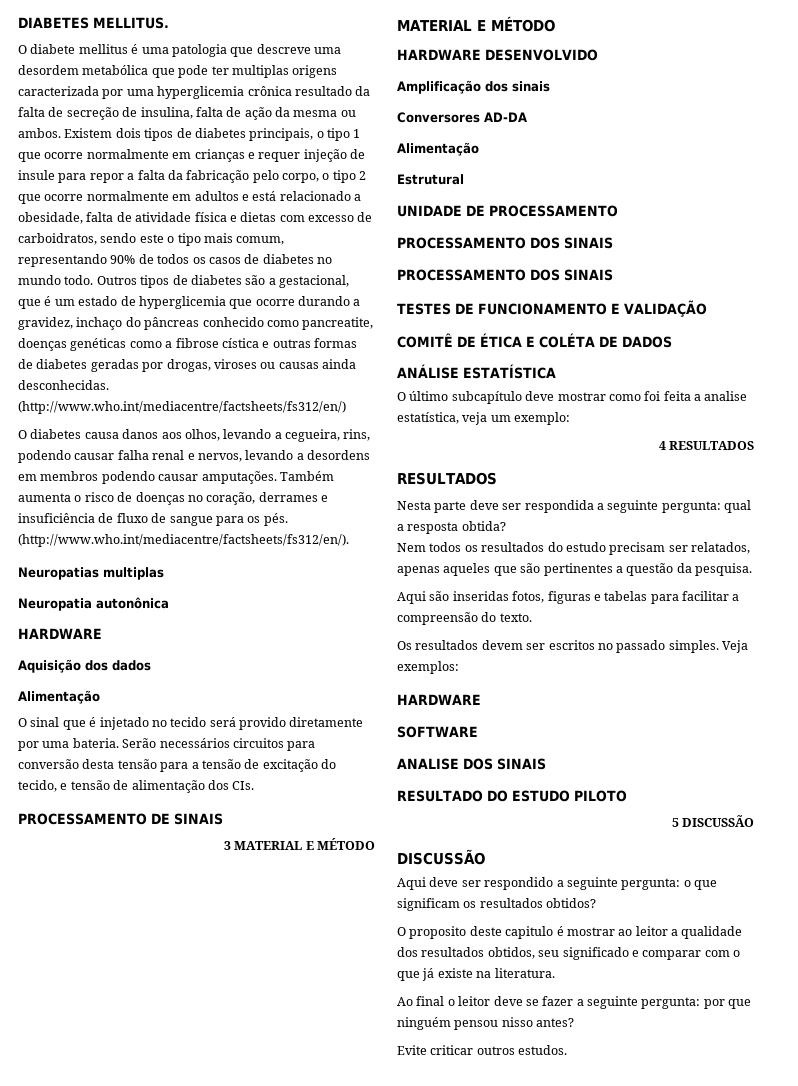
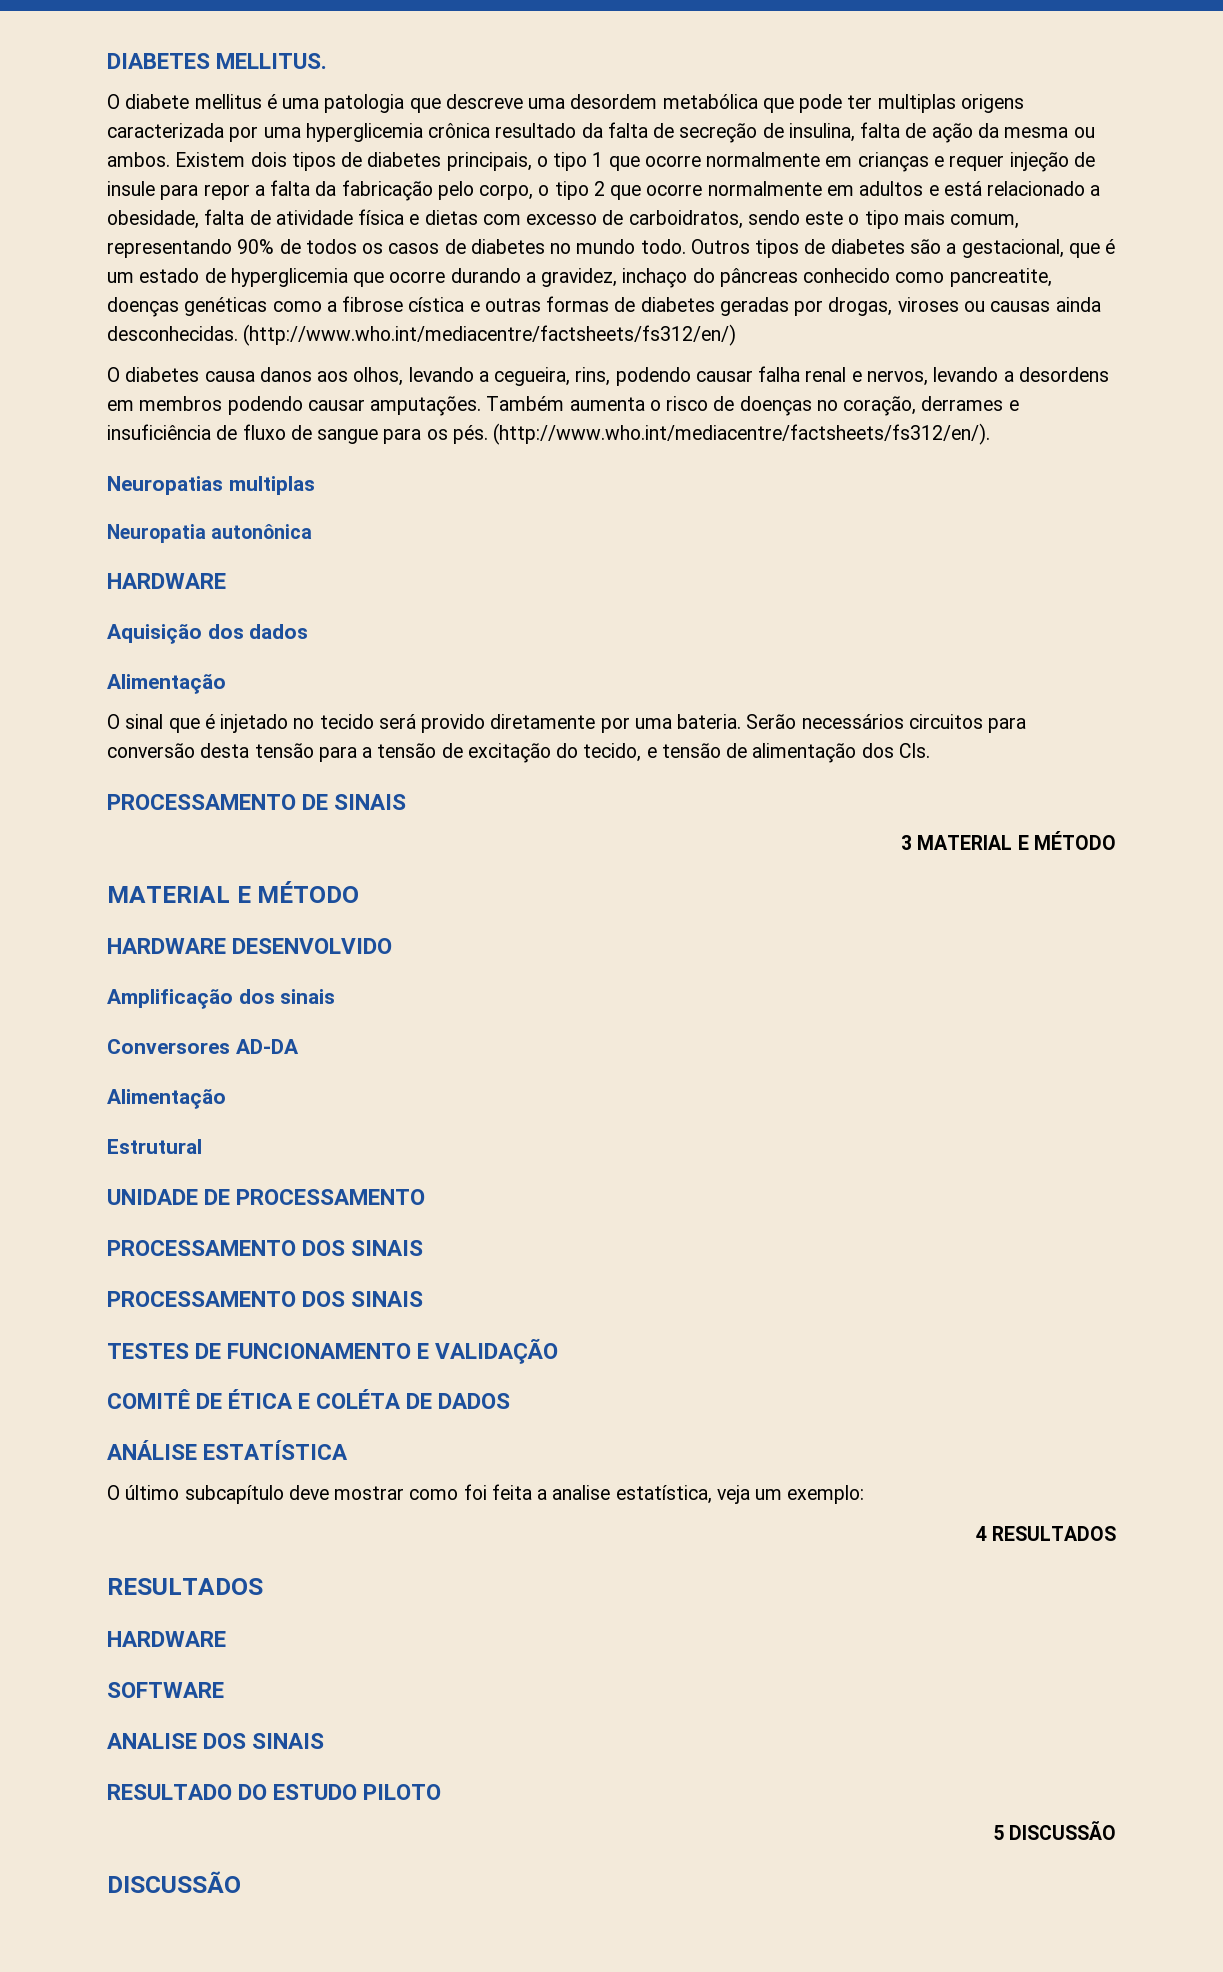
[397,500,751,513] [397,521,506,534] [397,542,750,555] [397,563,752,576] [397,591,740,604] [397,612,532,625] [397,640,748,653] [397,661,459,674] // Nesta parte deve ser respondida a seguinte pergunta: qual a resposta obtida? // Nem todos os resultados do estudo precisam ser relatados, apenas aqueles que são pertinentes a questão da pesquisa. // Aqui são inseridas fotos, figuras e tabelas para facilitar a compreensão do texto. // Os resultados devem ser escritos no passado simples. Veja exemplos: -> (263, 1586) none
[397,877,717,890] [397,898,597,911] [397,926,743,939] [397,947,740,960] [397,968,555,981] [397,996,752,1009] [397,1017,575,1030] [397,1045,568,1055] // Aqui deve ser respondido a seguinte pergunta: o que significam os resultados obtidos? // O proposito deste capitulo é mostrar ao leitor a qualidade dos resultados obtidos, seu significado e comparar com o que já existe na literatura. // Ao final o leitor deve se fazer a seguinte pergunta: por que ninguém pensou nisso antes? // Evite criticar outros estudos. -> (241, 1882) none

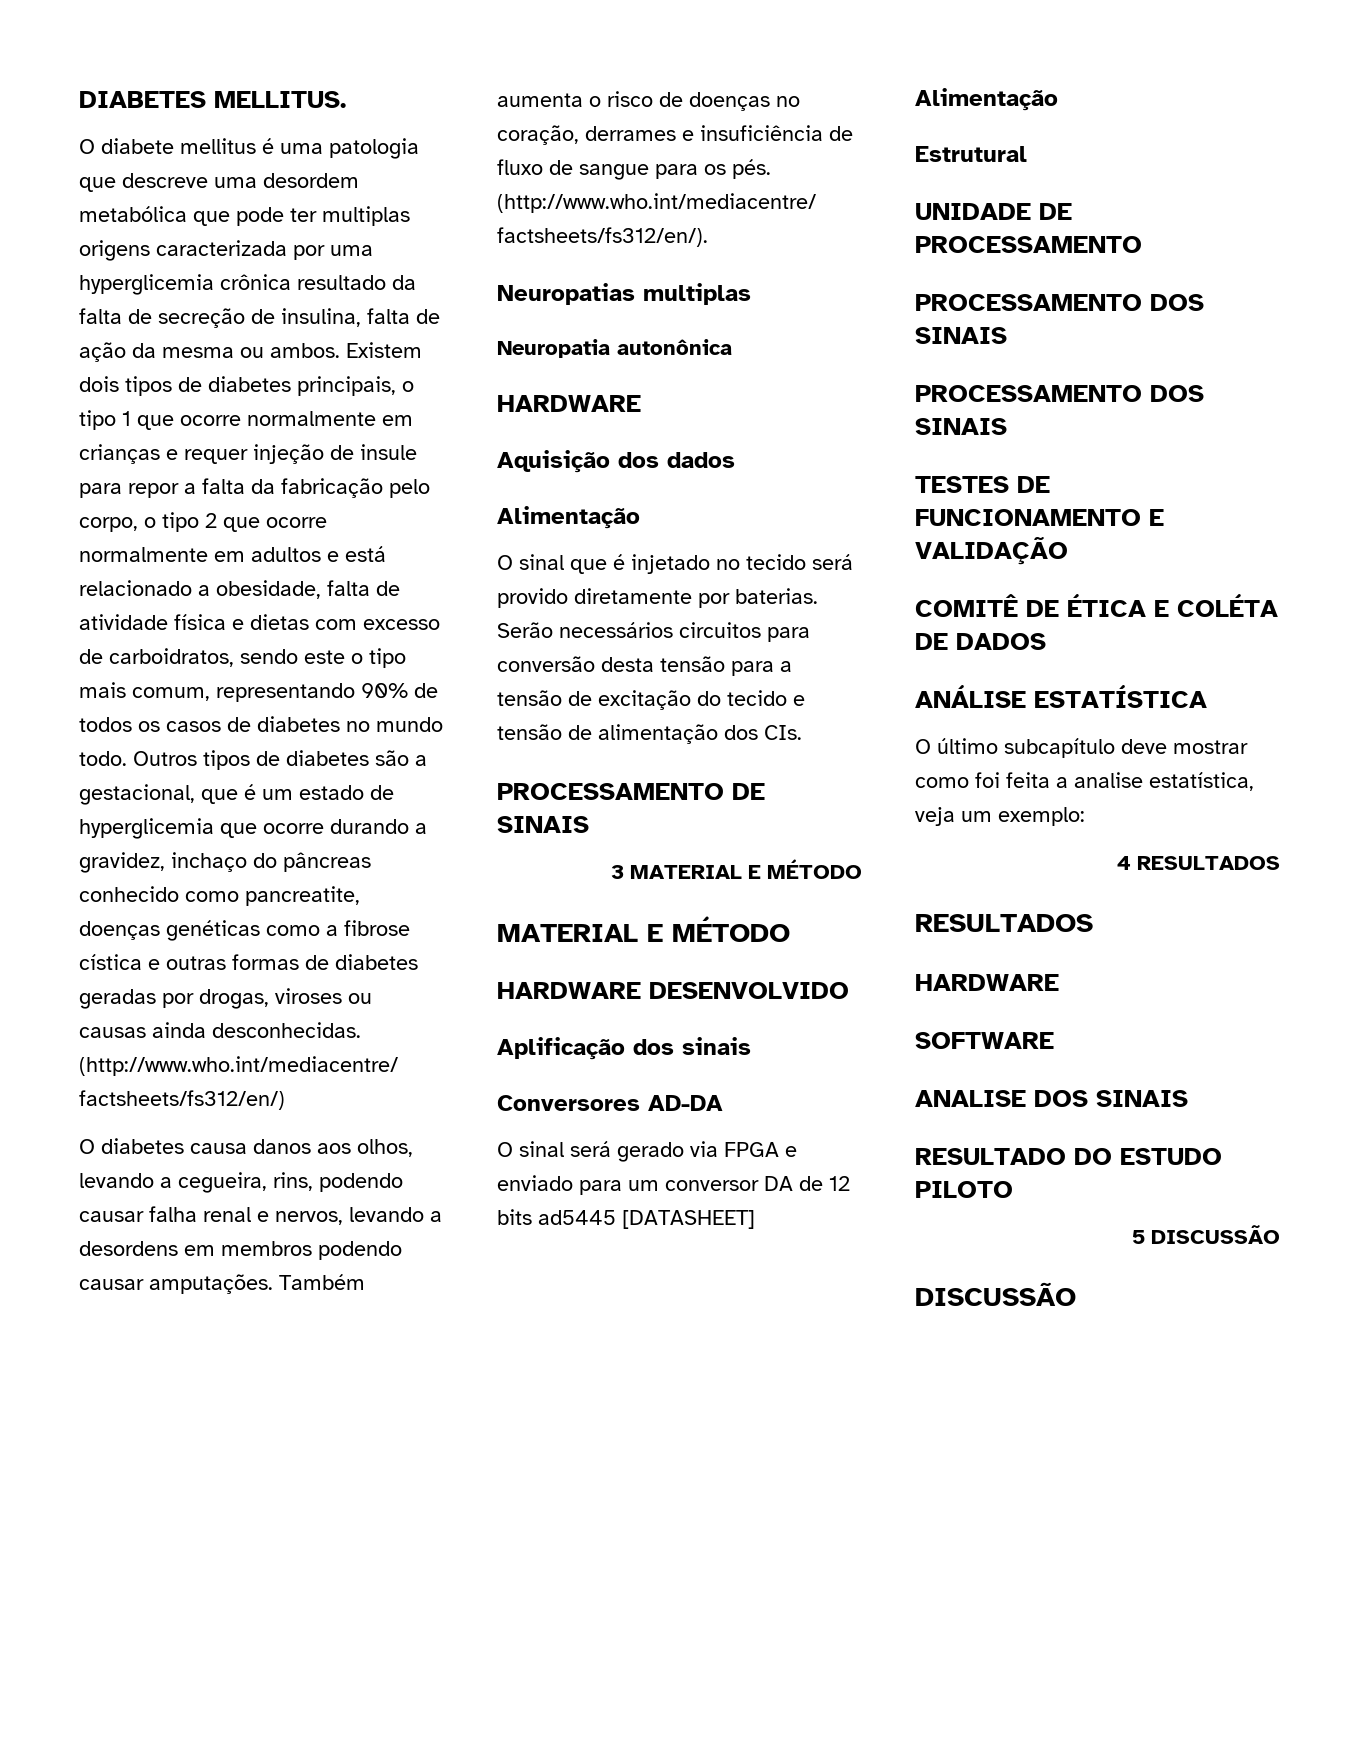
[634,714,742,729] uma bateria. -> [735,588,818,604] baterias.
[583,743,642,762] tecido, -> [727,690,787,706] tecido
[107,989,233,1009] Amplificação -> [497,1037,625,1060] Aplificação
(299, 1046) none -> [497,1141,797,1162] [497,1175,850,1195] [497,1209,755,1229] // O sinal será gerado via FPGA e enviado para um conversor DA de 12 bits ad5445 [DATASHEET]

